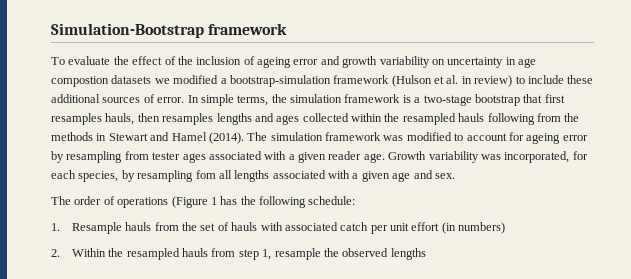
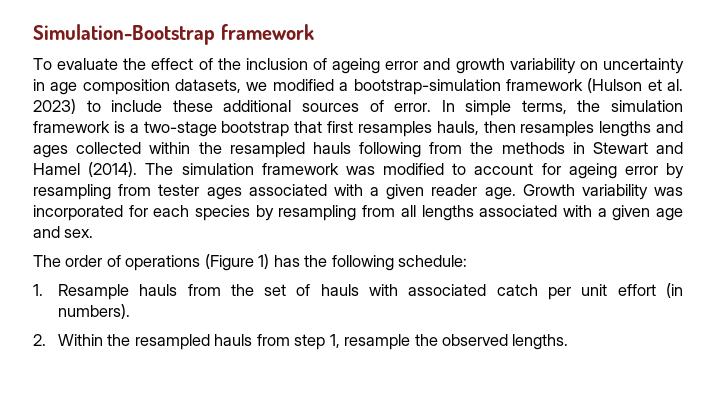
[51,75,152,87] compostion datasets -> [82,79,242,95] composition datasets,
[461,75,513,87] in review) -> [33,99,76,114] 2023)
[504,151,570,163] incorporated, -> [33,205,123,221] incorporated
[78,170,216,182] species, by resampling fom -> [195,205,396,221] species by resampling from
[210,197,217,205] 1 -> [258,254,270,269] 1)
[458,222,506,234] numbers) -> [57,304,130,319] numbers).
[390,248,426,260] lengths -> [512,334,569,350] lengths.

